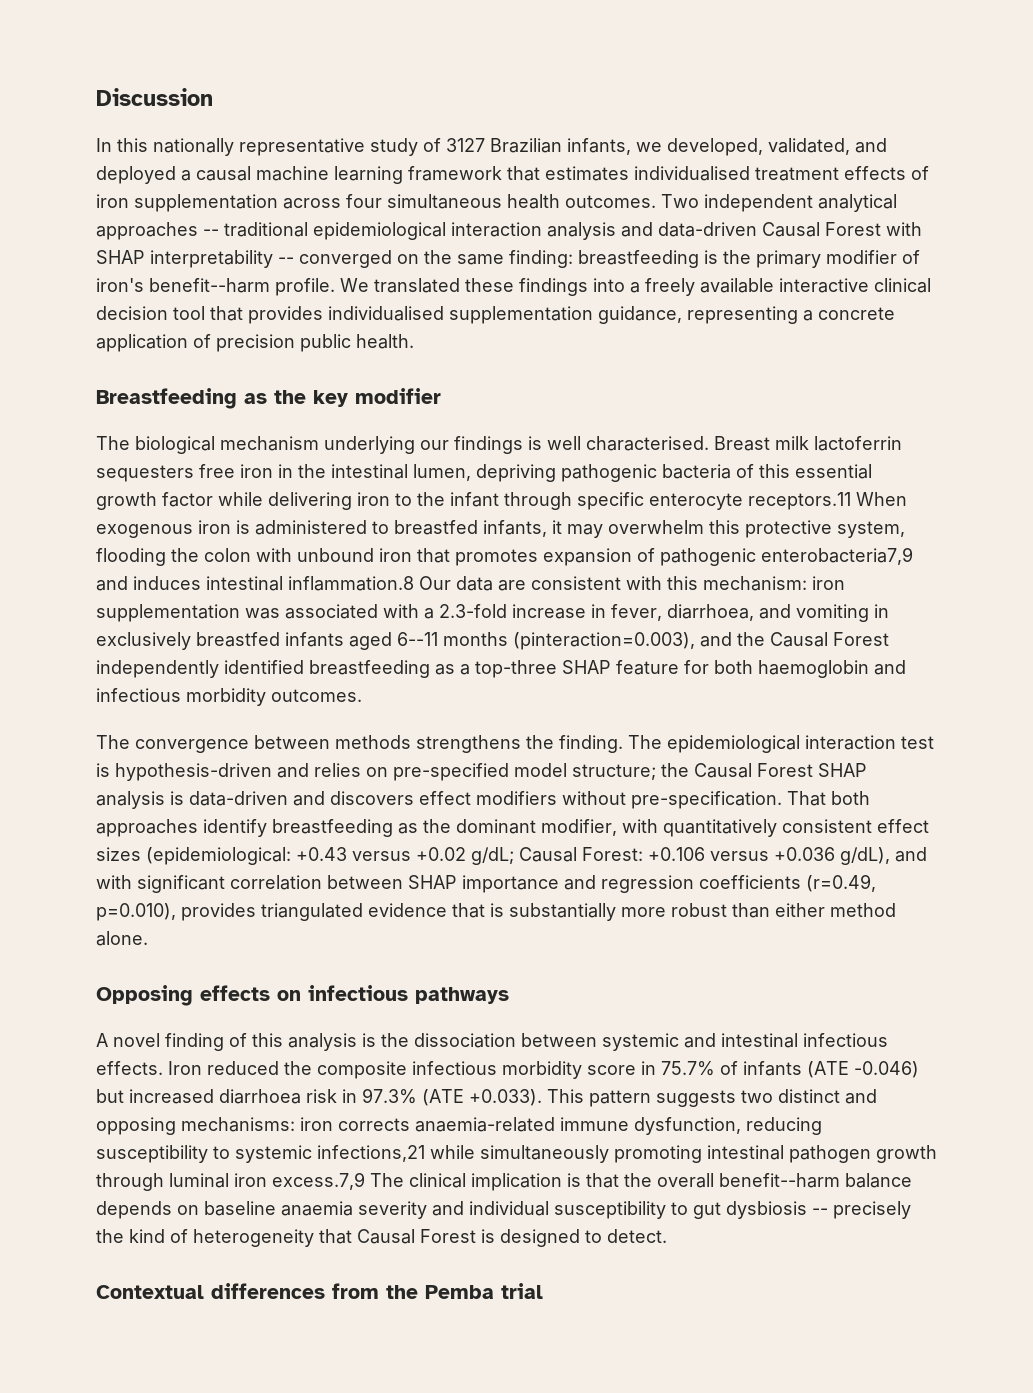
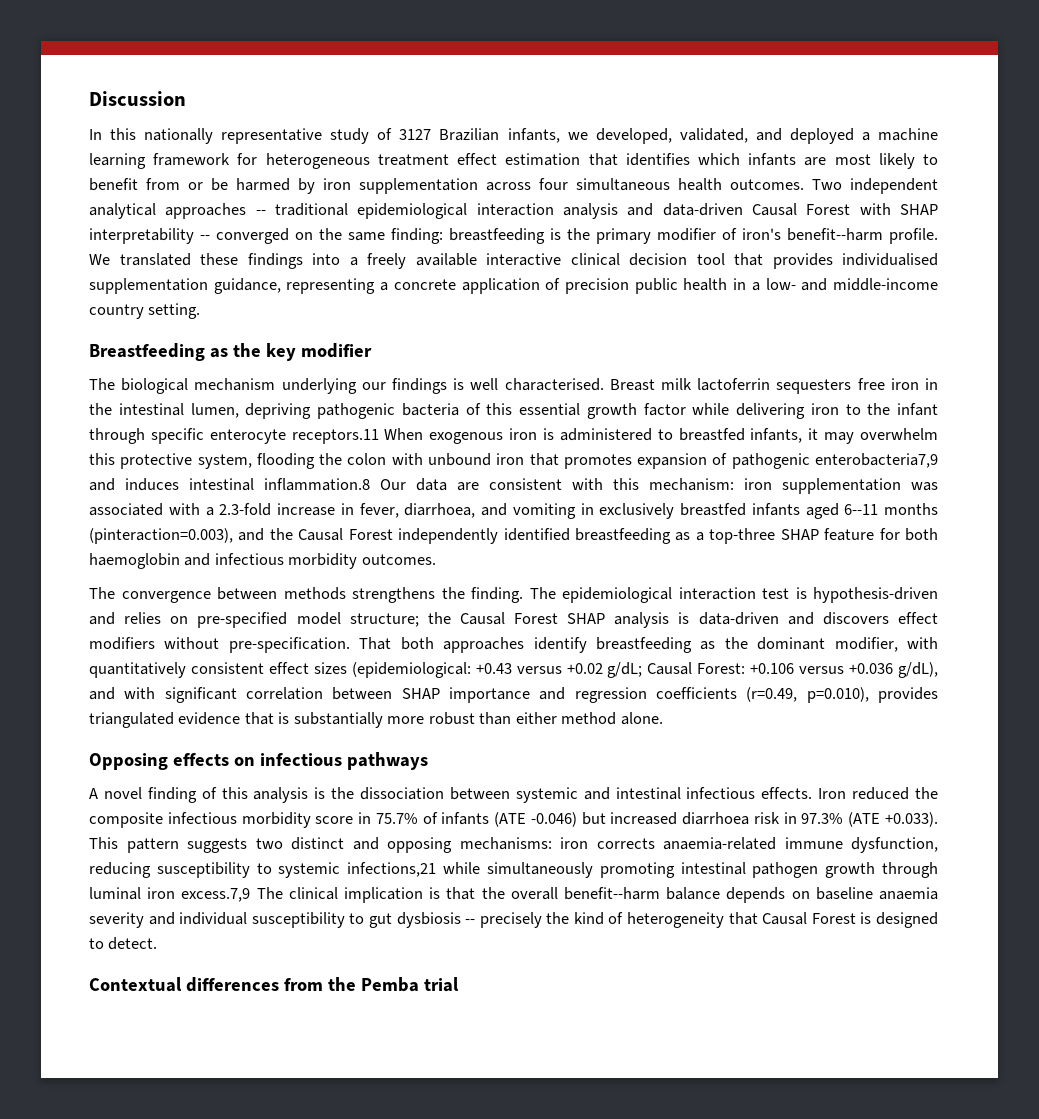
[196,166,251,181] causal -> (870, 136) none
[507,166,929,181] that estimates individualised treatment effects of -> [237,153,938,169] [89,178,315,194] for heterogeneous treatment effect estimation that identifies which infants are most likely to benefit from or be harmed by
[356,334,414,349] health. -> [683,278,938,291] [89,303,201,319] health in a low- and middle-income country setting.

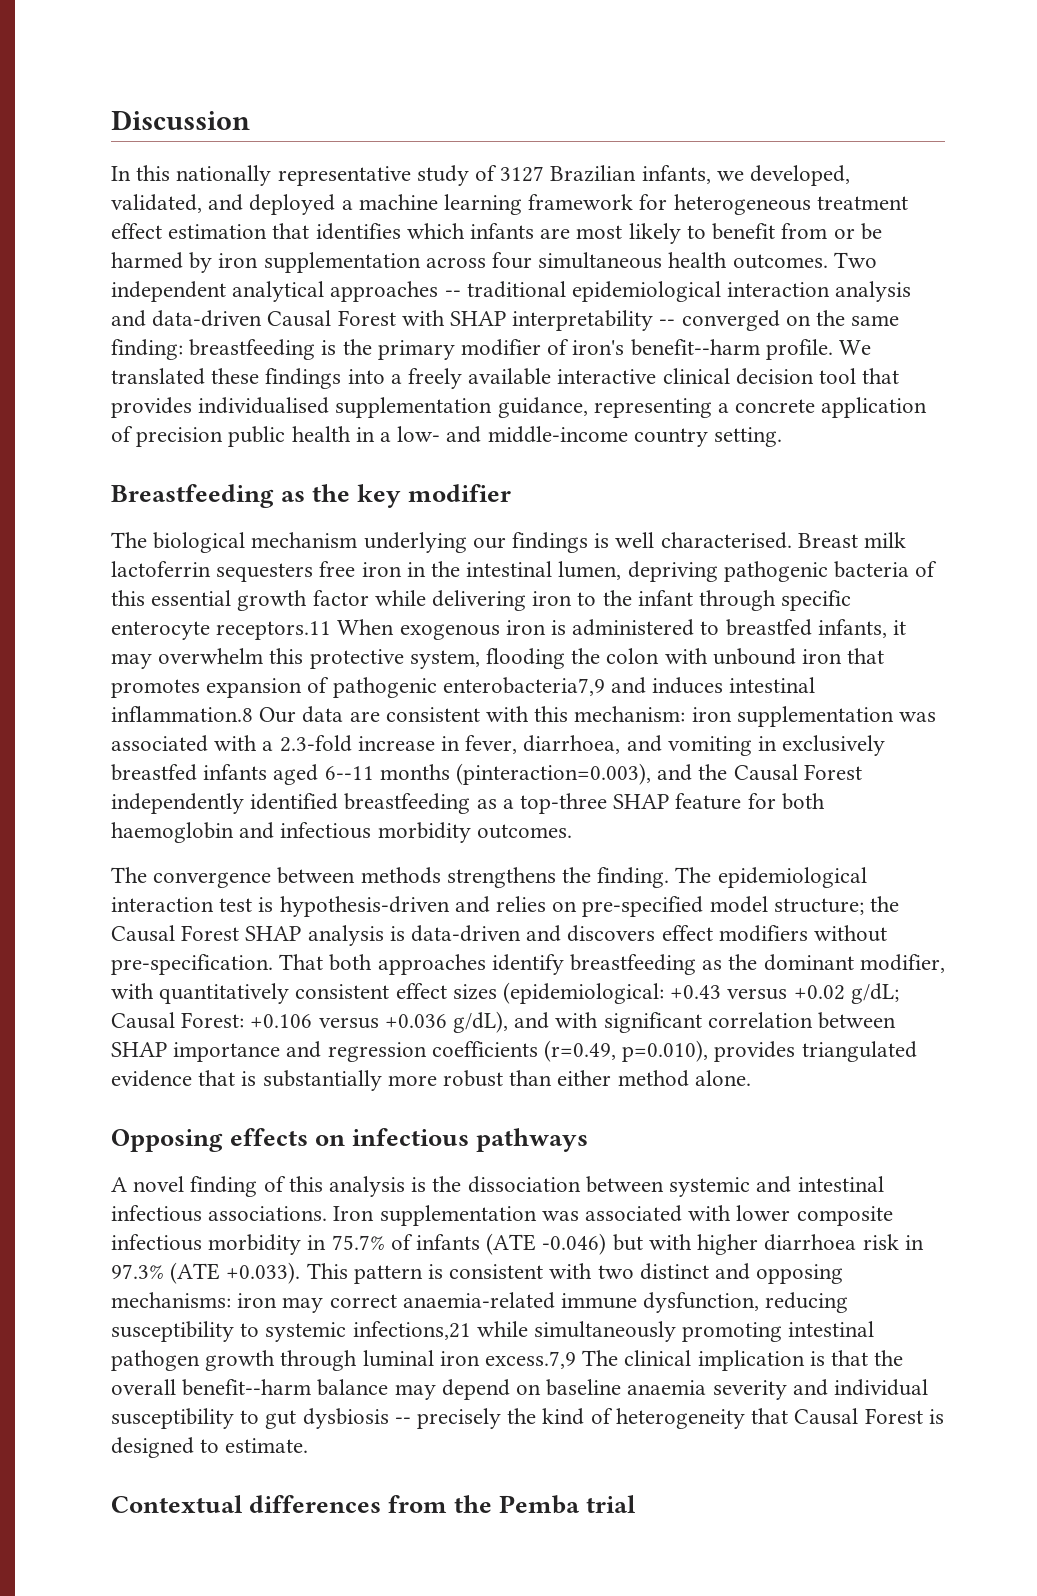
[761,787,938,800] effects. Iron reduced the -> [208,1205,791,1226] associations. Iron supplementation was associated with lower
[315,816,354,824] score -> (302, 1244) none
[610,812,678,825] increased -> [648,1234,759,1255] with higher
[187,838,247,853] suggests -> [428,1263,593,1279] is consistent with
[596,838,655,849] corrects -> [282,1294,397,1313] may correct
[726,887,786,903] depends -> [394,1379,510,1400] may depend
[108,937,158,950] detect. -> [225,1438,309,1453] estimate.

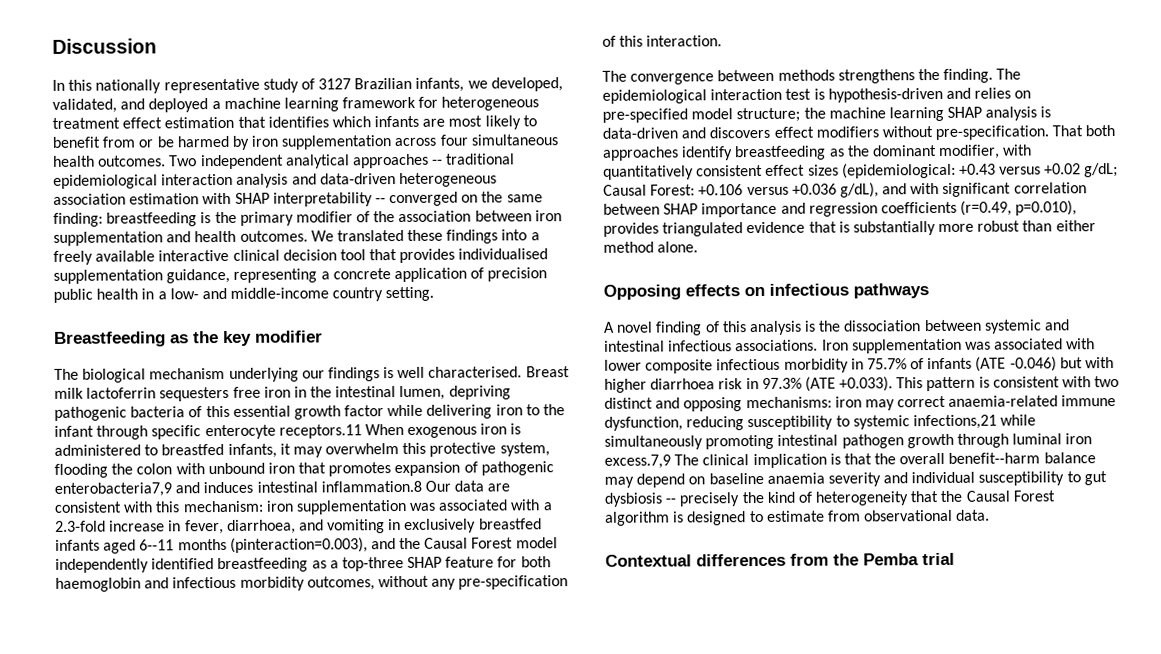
[267,310,396,327] Causal Forest -> [398,172,497,188] [53,193,200,205] heterogeneous association estimation
[572,339,833,360] iron's benefit--harm profile. -> [373,210,562,223] [53,230,308,246] the association between iron supplementation and health outcomes.
(862, 772) none -> [515,537,558,549] model
[476,824,572,839] outcomes. -> [306,575,569,591] [602,35,723,47] outcomes, without any pre-specification of this interaction.
[111,925,240,942] Causal Forest -> [828,106,944,122] machine learning
[794,1408,923,1425] Causal Forest -> [940,490,1055,502] [605,511,670,526] the Causal Forest algorithm
[225,1438,309,1453] estimate. -> [766,509,991,522] estimate from observational data.

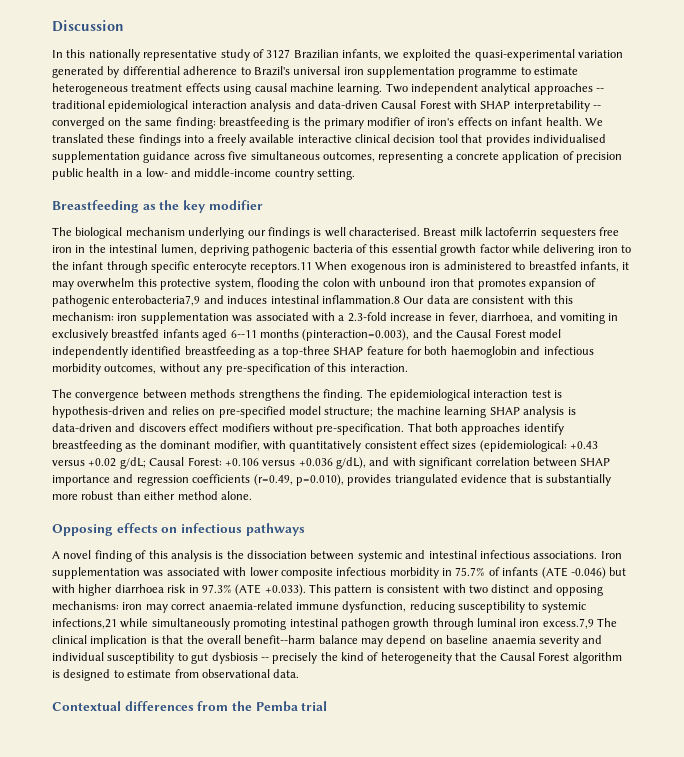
[490,77,563,92] [52,96,540,113] [52,115,537,130] [52,134,558,150] [53,155,167,167] developed, validated, and deployed a machine learning framework for heterogeneous treatment effect estimation that identifies which infants are most likely to benefit from or be harmed by iron supplementation across four simultaneous health outcomes. -> [402,49,623,61] [52,66,579,78] [52,83,383,95] exploited the quasi-experimental variation generated by differential adherence to Brazil's universal iron supplementation programme to estimate heterogeneous treatment effects using causal machine learning.
[398,172,497,188] [53,193,200,205] heterogeneous association estimation -> [381,100,451,109] Causal Forest
[373,210,562,223] [53,230,308,246] the association between iron supplementation and health outcomes. -> [427,117,582,126] iron's effects on infant health.
[166,268,231,284] guidance, -> [143,151,375,163] guidance across five simultaneous outcomes,

